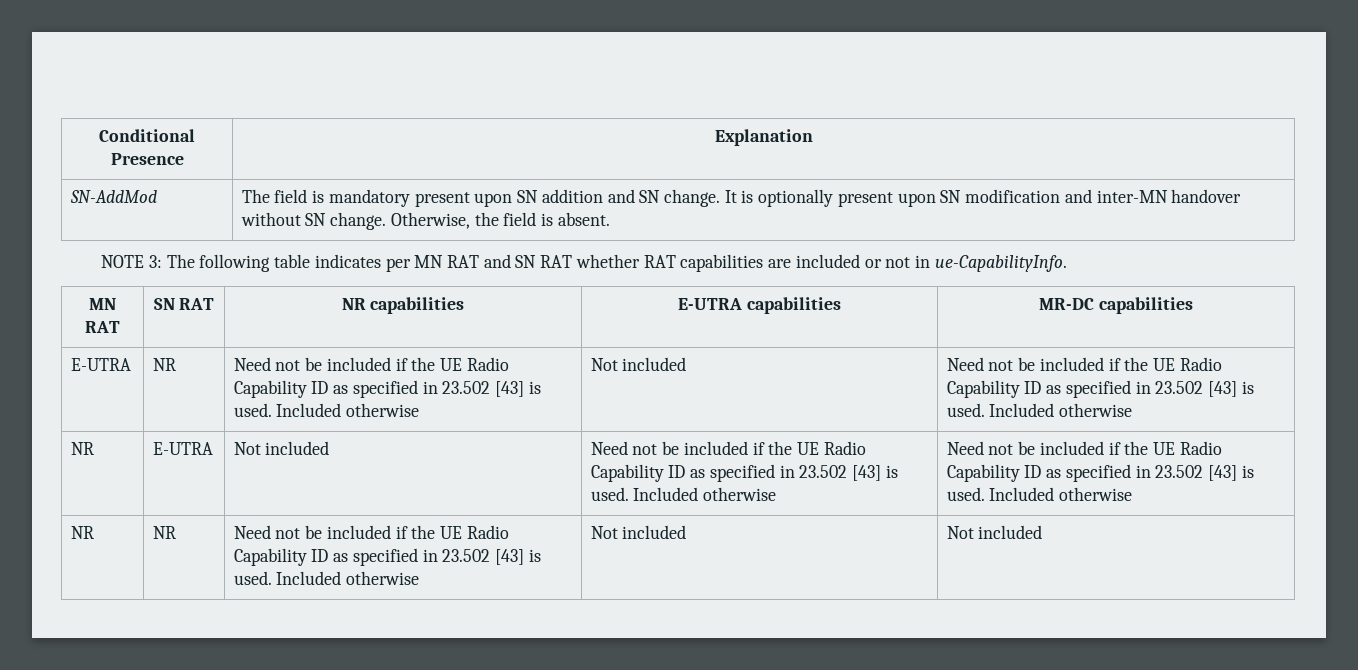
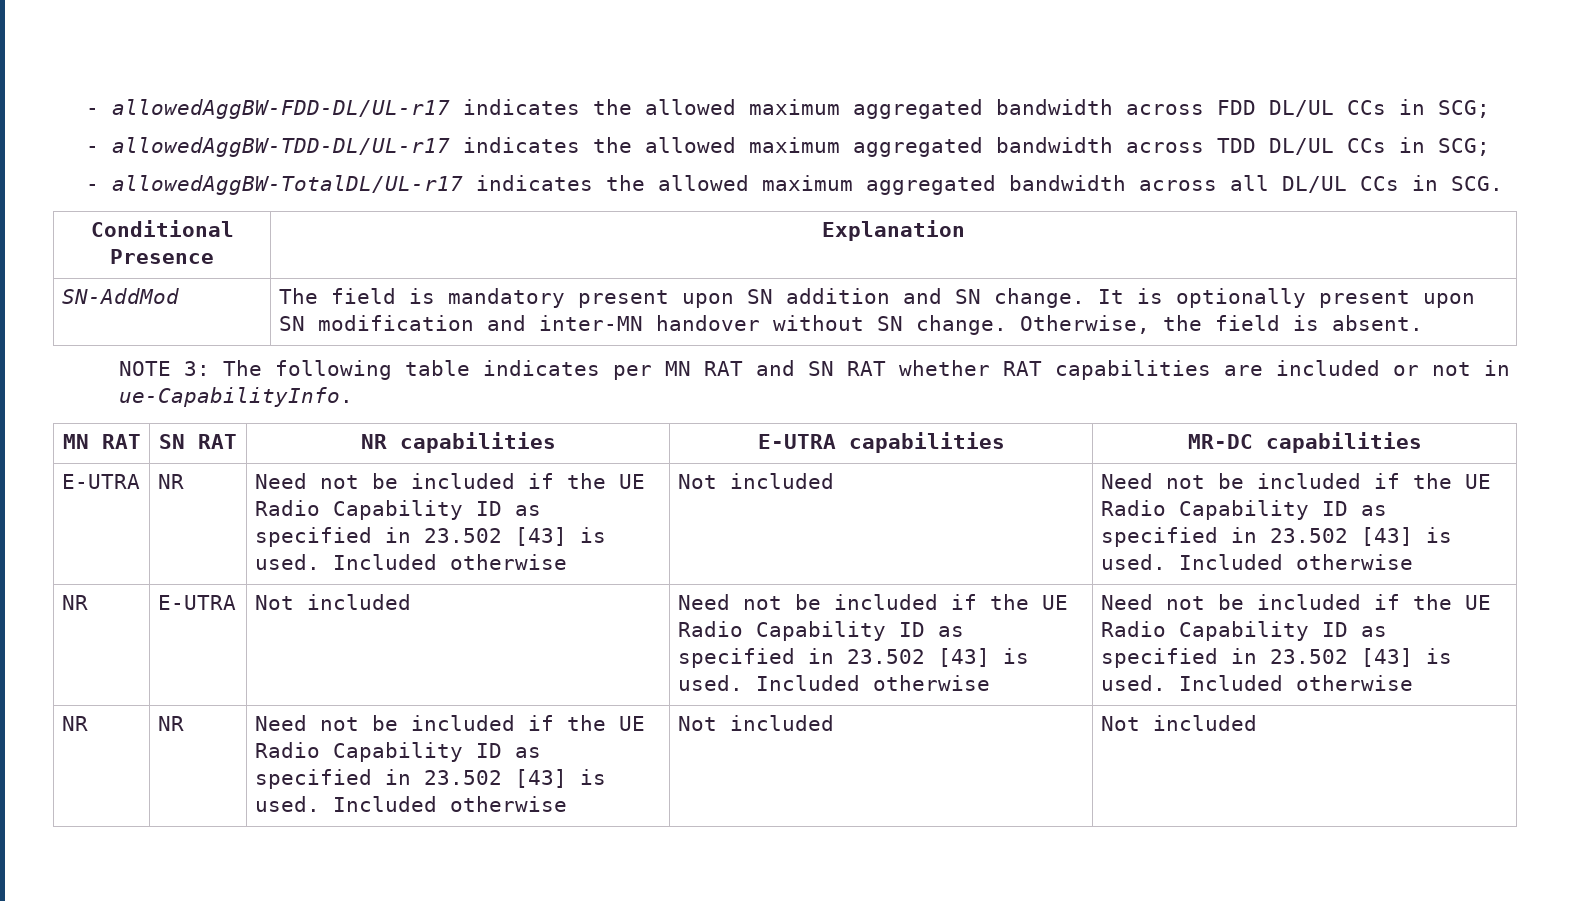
(99, 135) none -> [86,99,1491,119] [86,137,1491,157] [86,175,1504,195] - allowedAggBW-FDD-DL/UL-r17 indicates the allowed maximum aggregated bandwidth across FDD DL/UL CCs in SCG; // - allowedAggBW-TDD-DL/UL-r17 indicates the allowed maximum aggregated bandwidth across TDD DL/UL CCs in SCG; // - allowedAggBW-TotalDL/UL-r17 indicates the allowed maximum aggregated bandwidth across all DL/UL CCs in SCG. //

